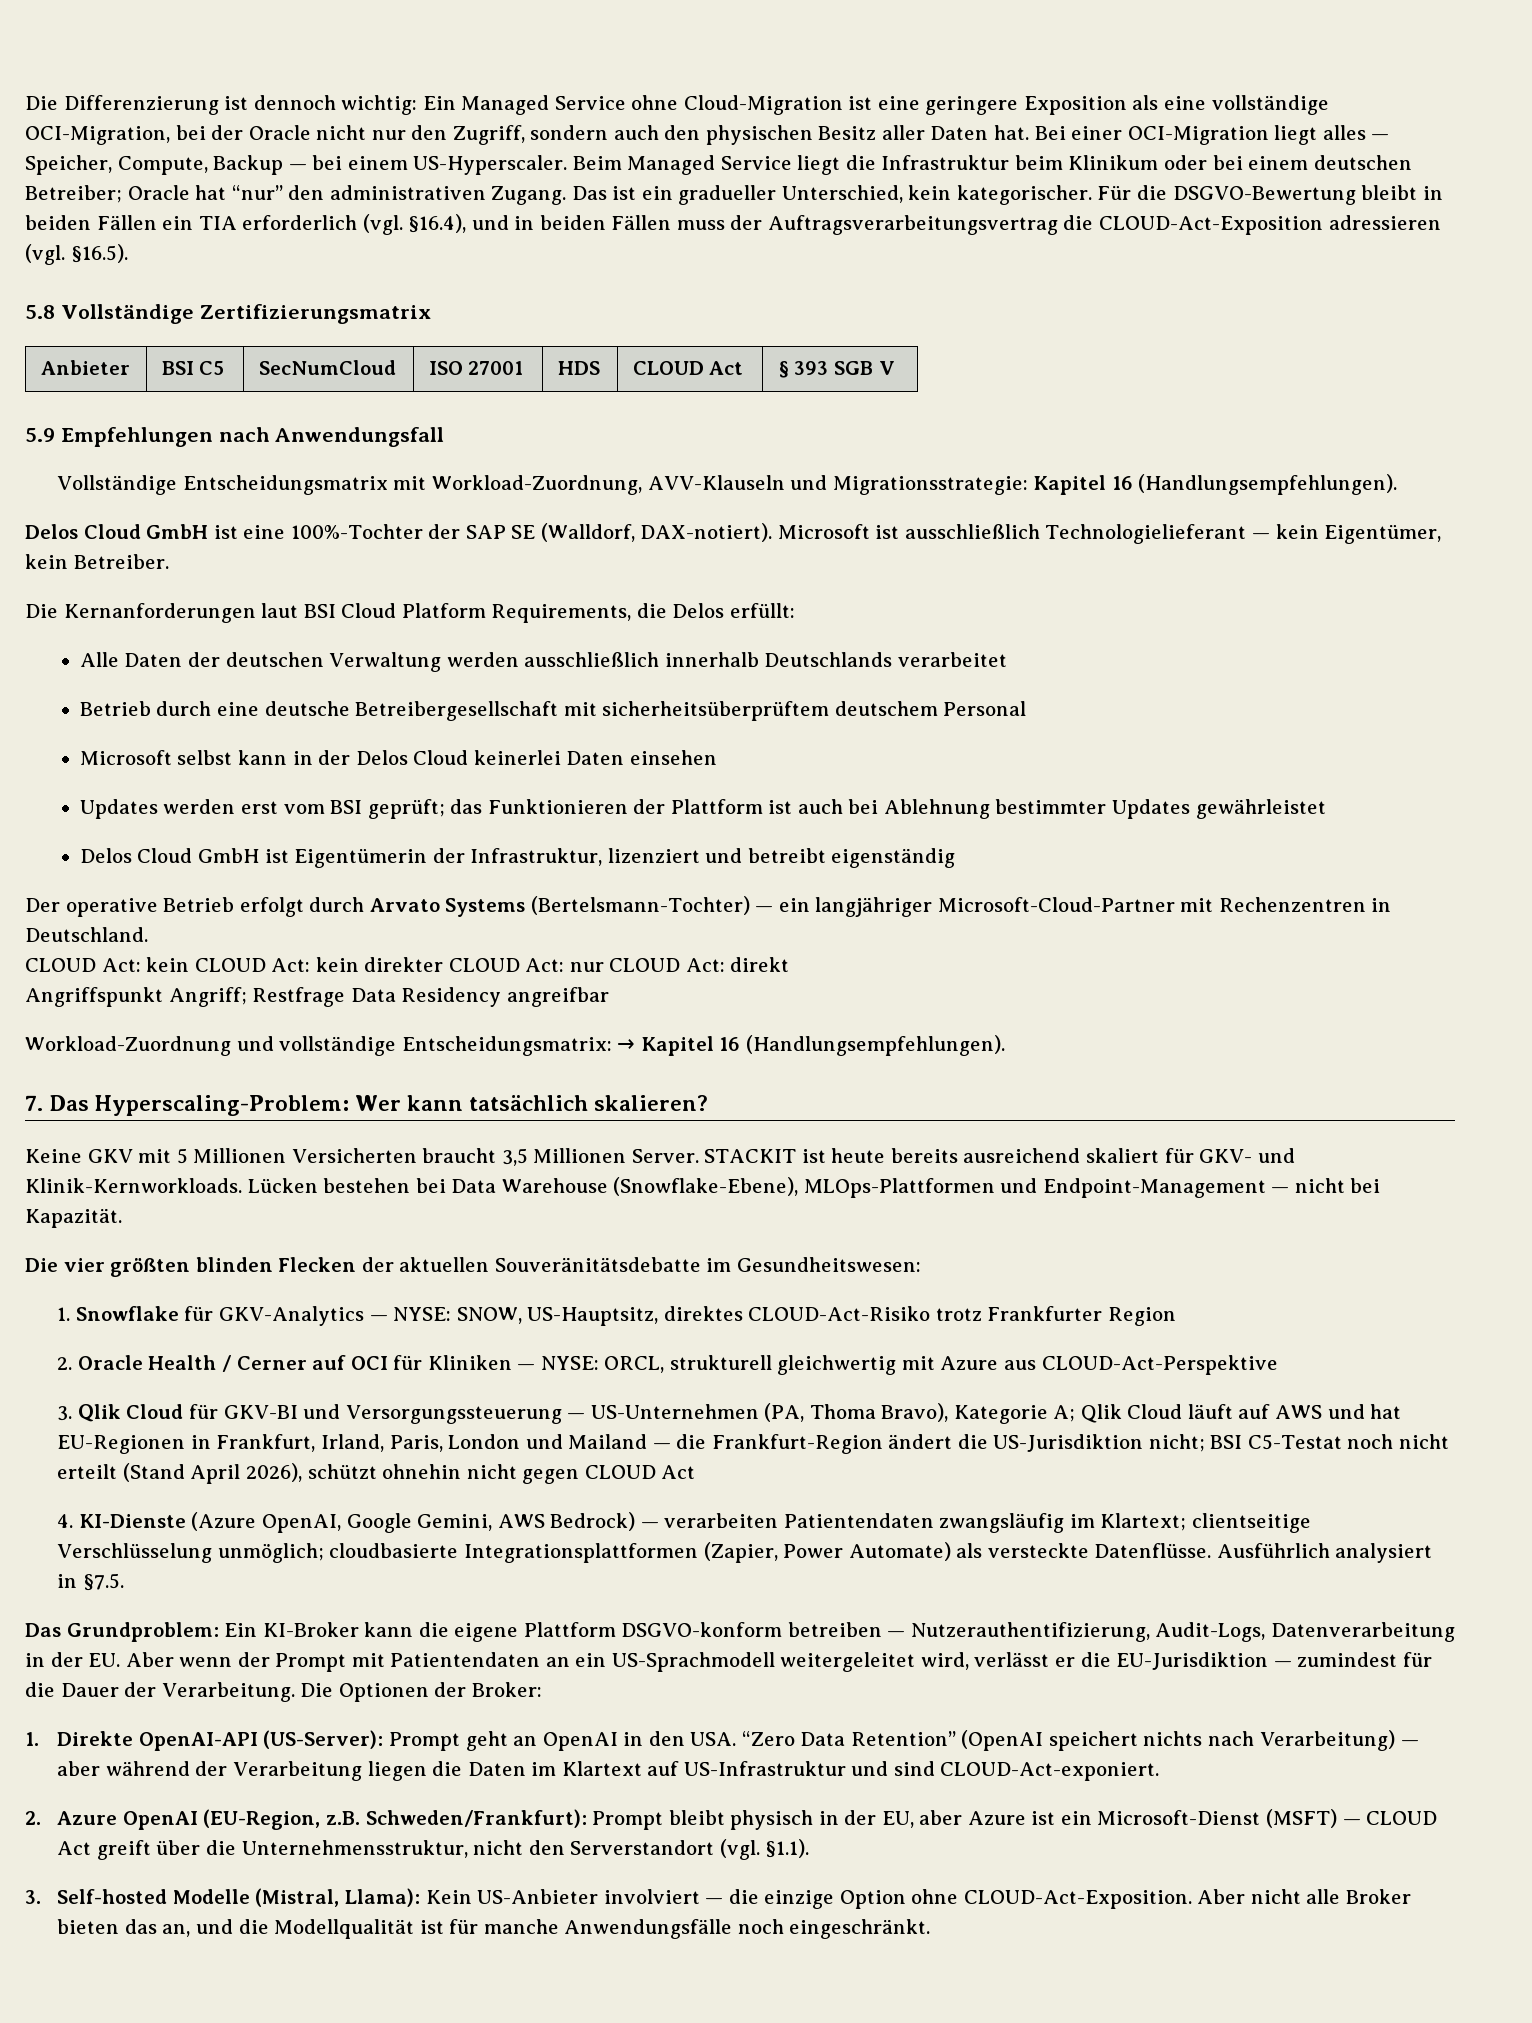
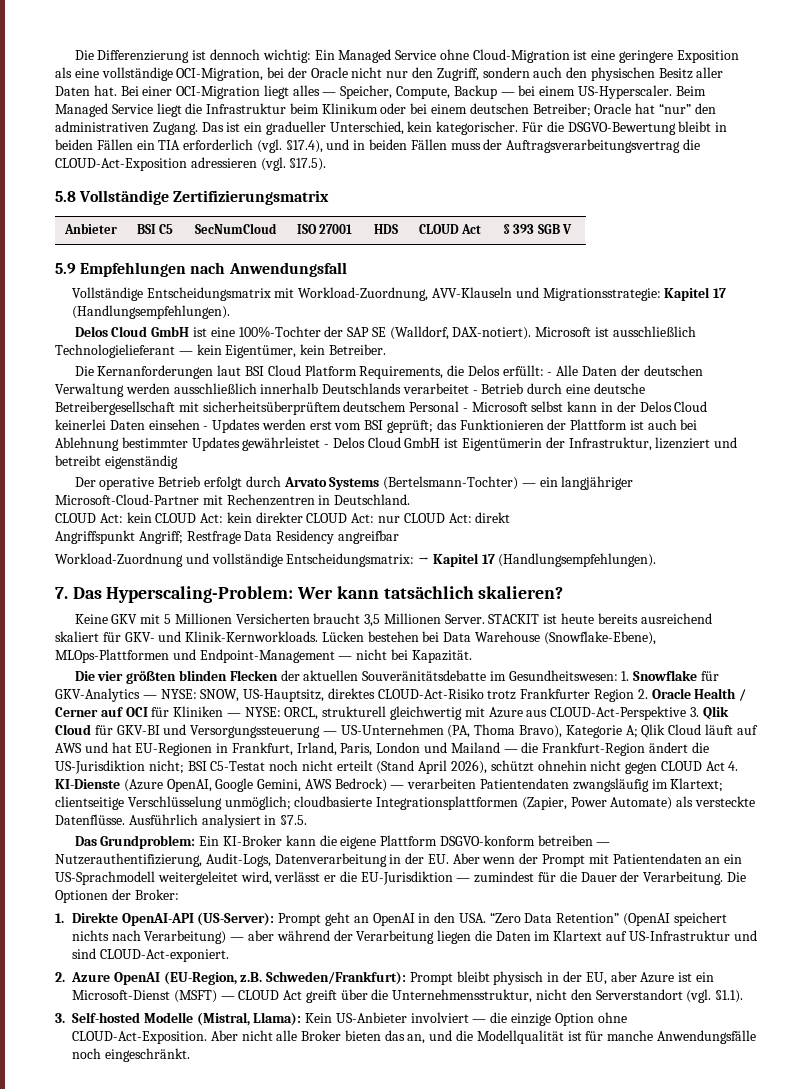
[408,214,467,233] §16.4), -> [285,140,323,153] §17.4),
[70,244,128,263] §16.5). -> [289,158,327,171] §17.5).
[1111,476,1133,490] 16 -> [713,288,727,298] 17
(795, 610) // -> [547,372,553,376] -
(1007, 659) // -> [472,390,478,394] -
(1027, 708) // -> [462,408,468,412] -
(717, 757) // -> [203,426,209,430] -
(1326, 809) // -> [324,444,330,448] -
[719,1037,741,1051] 16 -> [481,554,495,564] 17
(921, 1264) // -> (618, 675) none
(1176, 1316) // -> (635, 695) none
(1278, 1365) // -> (687, 713) none
(696, 1472) // -> (725, 766) none

